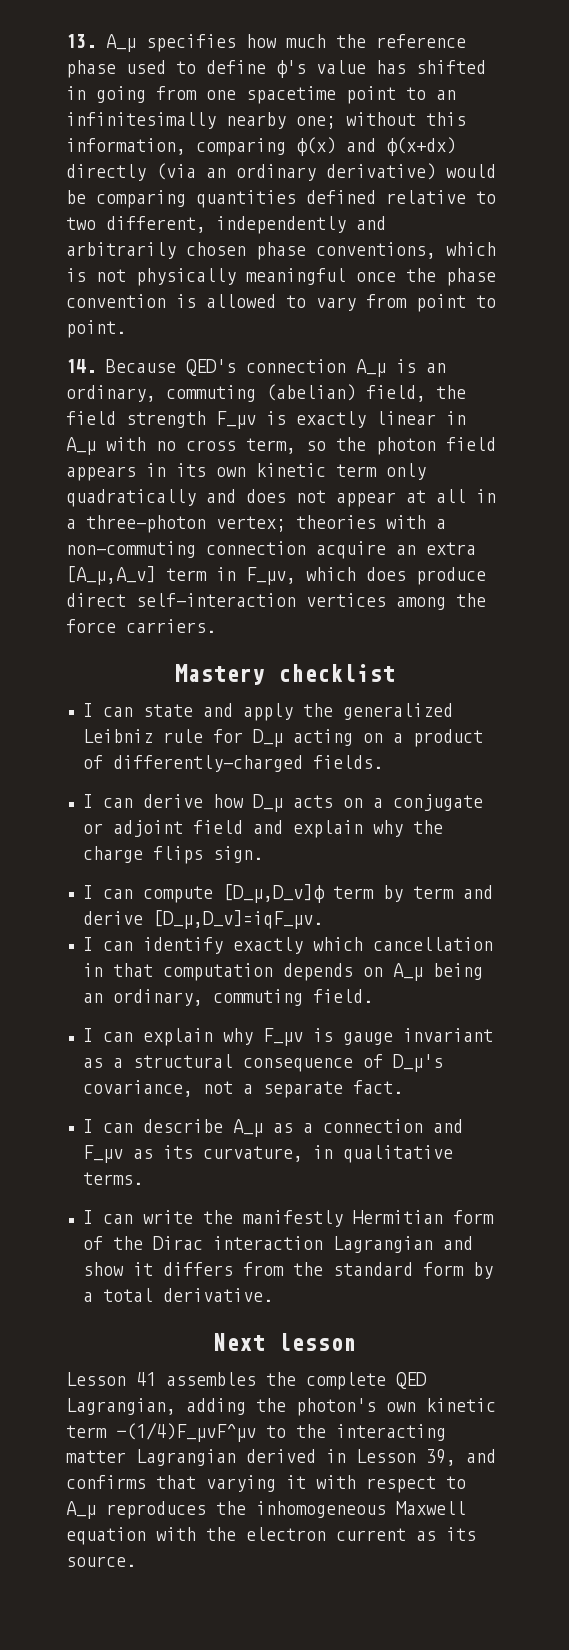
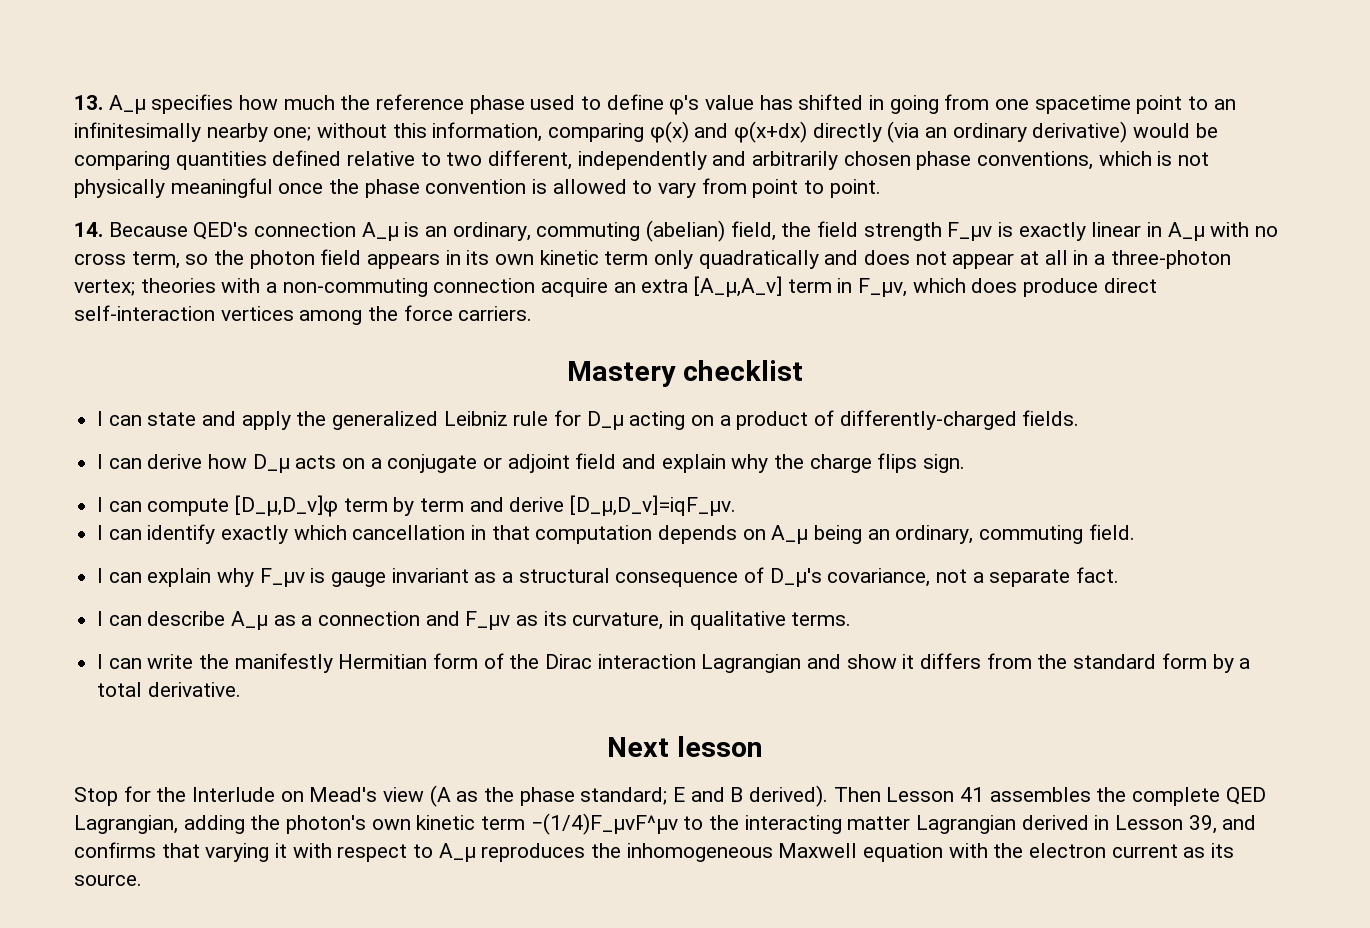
(356, 1342) none -> [74,785,881,807] Stop for the Interlude on Mead's view (A as the phase standard; E and B derived). Then

